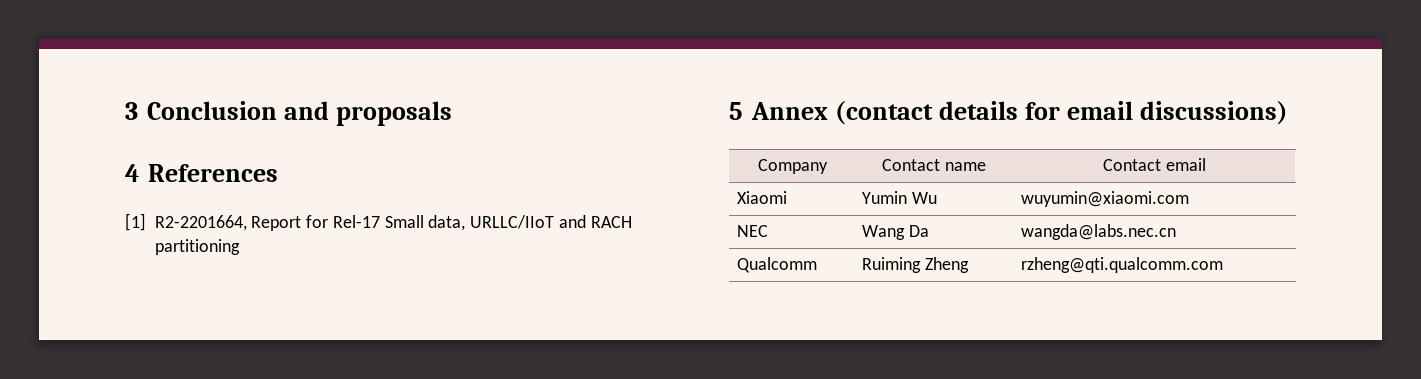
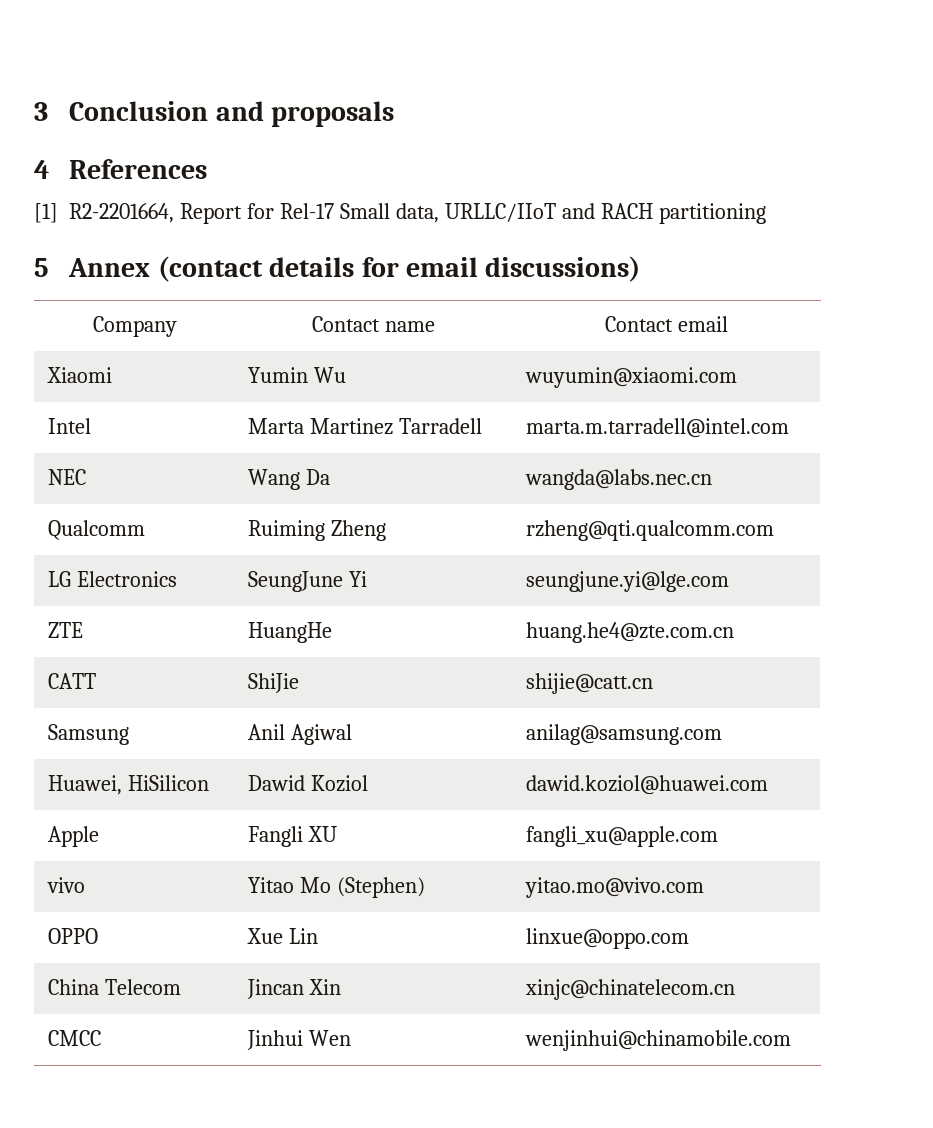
(1190, 199) none -> [48,418,92,434] [248,418,482,435] [526,418,790,438] // Intel | Marta Martinez Tarradell | marta.m.tarradell@intel.com
(1224, 265) none -> [48,571,177,587] [248,571,367,592] [526,571,730,592] [48,622,84,638] [248,622,333,643] [526,622,735,643] [48,673,97,689] [248,673,300,693] [526,673,654,694] [48,724,130,745] [248,724,352,745] [526,724,723,745] [48,775,209,795] [248,775,368,792] [526,775,769,795] [48,826,100,847] [248,826,337,847] [526,826,719,847] [47,877,86,893] [248,877,425,898] [525,877,705,898] [48,928,99,944] [247,928,318,944] [526,928,690,949] [48,979,181,995] [247,979,341,999] [525,979,736,1000] [48,1030,102,1046] [247,1030,351,1050] [525,1030,792,1051] // LG Electronics | SeungJune Yi | seungjune.yi@lge.com // ZTE | HuangHe | huang.he4@zte.com.cn // CATT | ShiJie | shijie@catt.cn // Samsung | Anil Agiwal | anilag@samsung.com // Huawei, HiSilicon | Dawid Koziol | dawid.koziol@huawei.com // Apple | Fangli XU | fangli_xu@apple.com // vivo | Yitao Mo (Stephen) | yitao.mo@vivo.com // OPPO | Xue Lin | linxue@oppo.com // China Telecom | Jincan Xin | xinjc@chinatelecom.cn // CMCC | Jinhui Wen | wenjinhui@chinamobile.com

